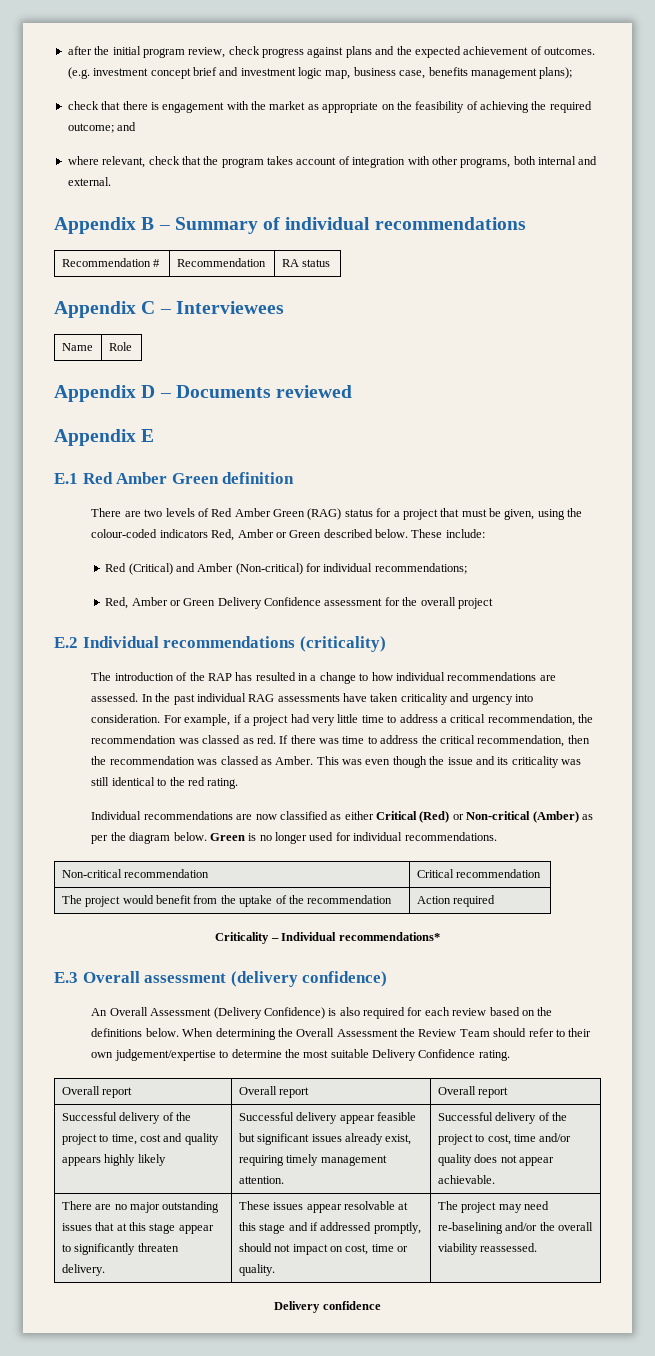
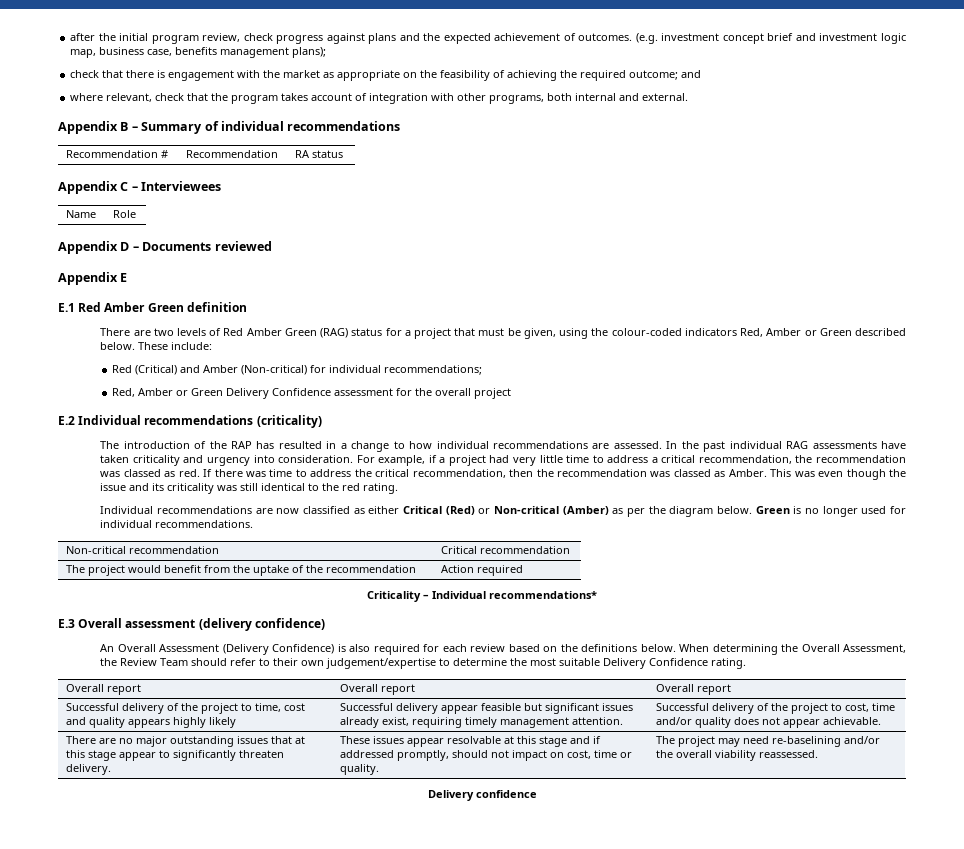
[336,1029,398,1037] Assessment -> [842,644,906,653] Assessment,

